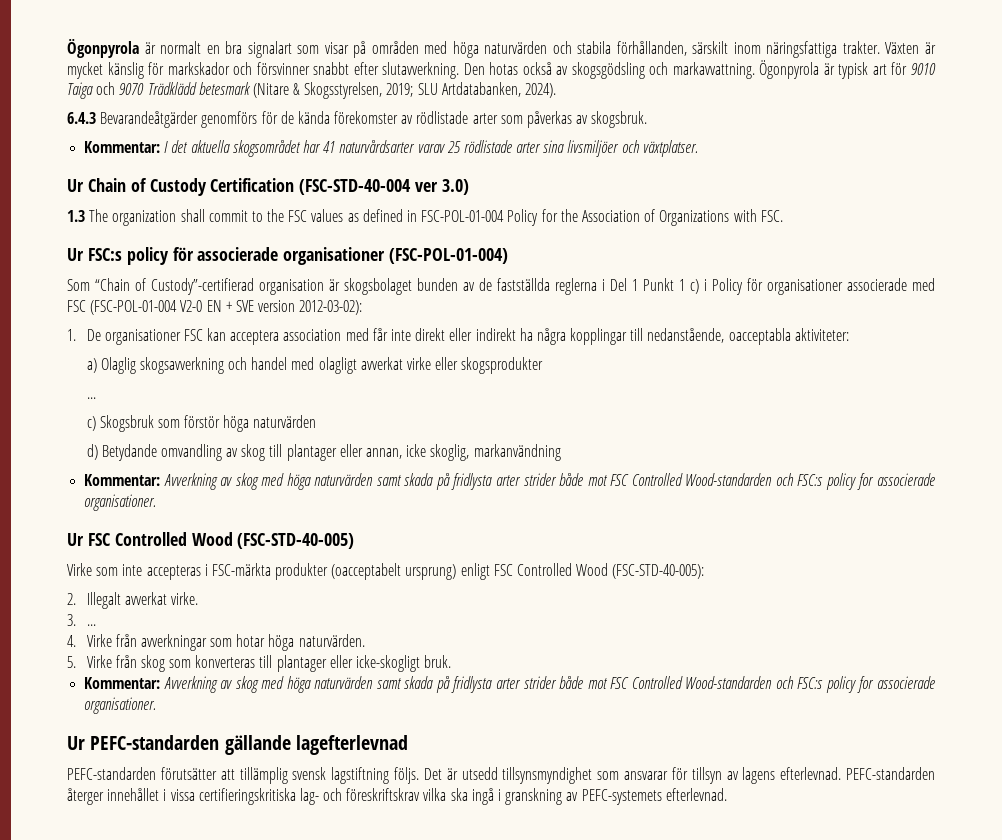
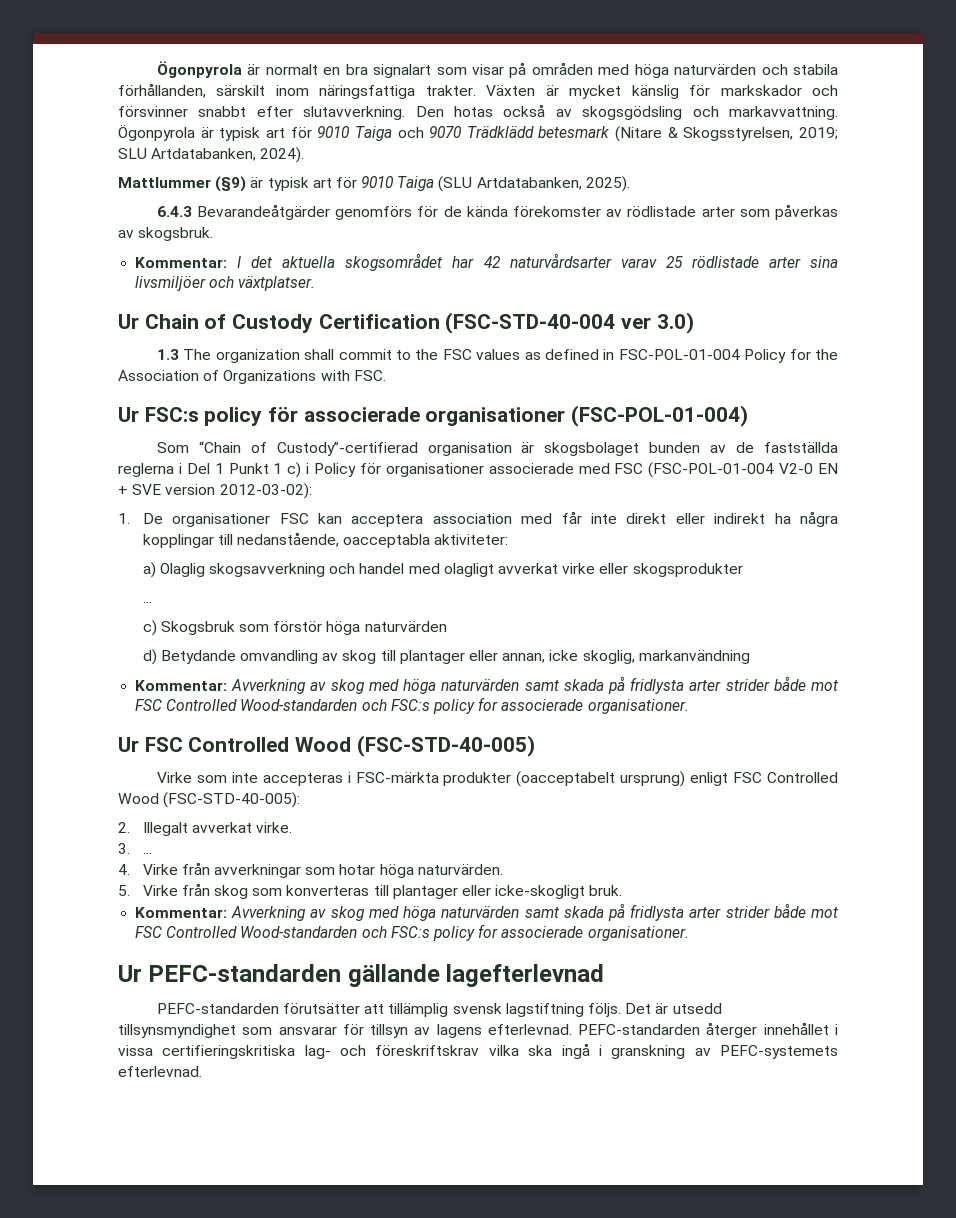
(557, 90) none -> [118,176,630,192] // Mattlummer (§9) är typisk art för 9010 Taiga (SLU Artdatabanken, 2025).
[323,141,336,153] 41 -> [483,256,501,268] 42

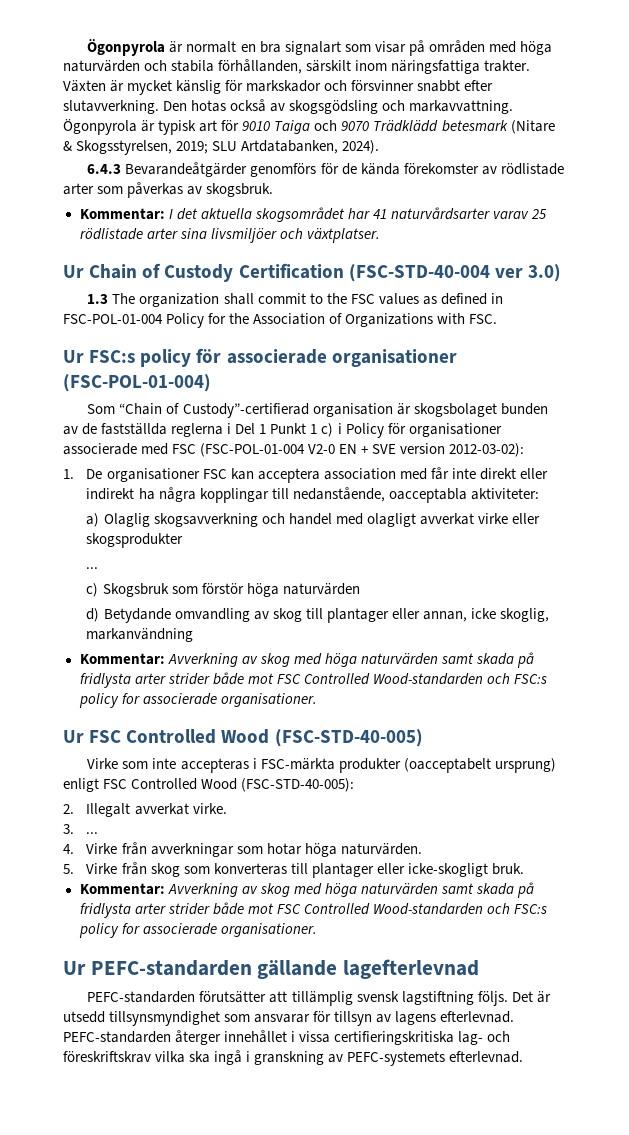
[118,176,630,192] // Mattlummer (§9) är typisk art för 9010 Taiga (SLU Artdatabanken, 2025). -> (380, 147) none
[483,256,501,268] 42 -> [372,209,387,219] 41

